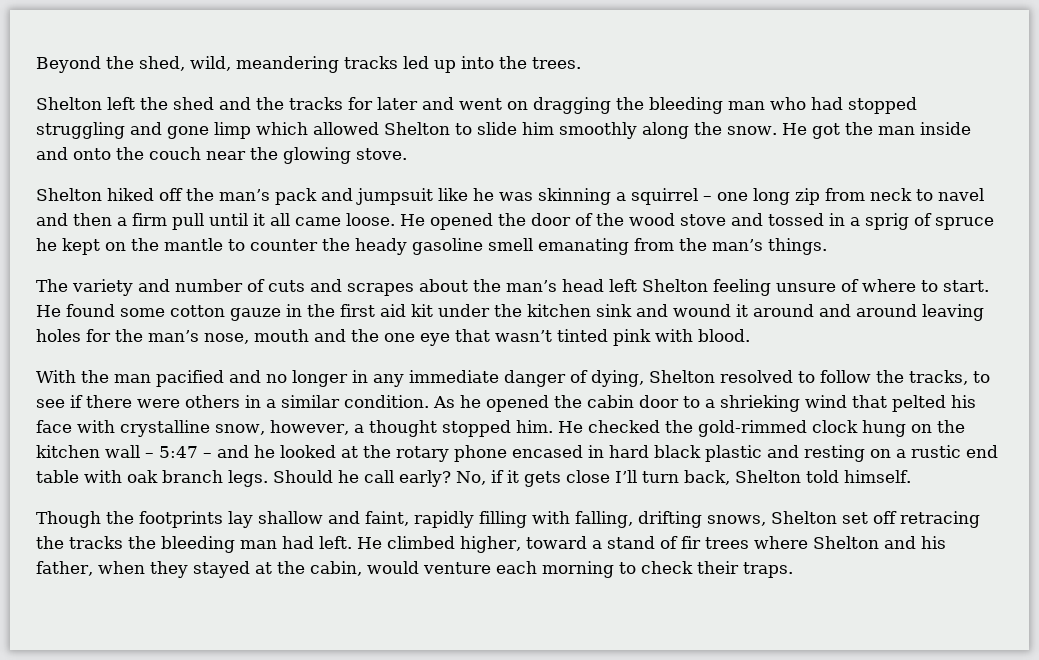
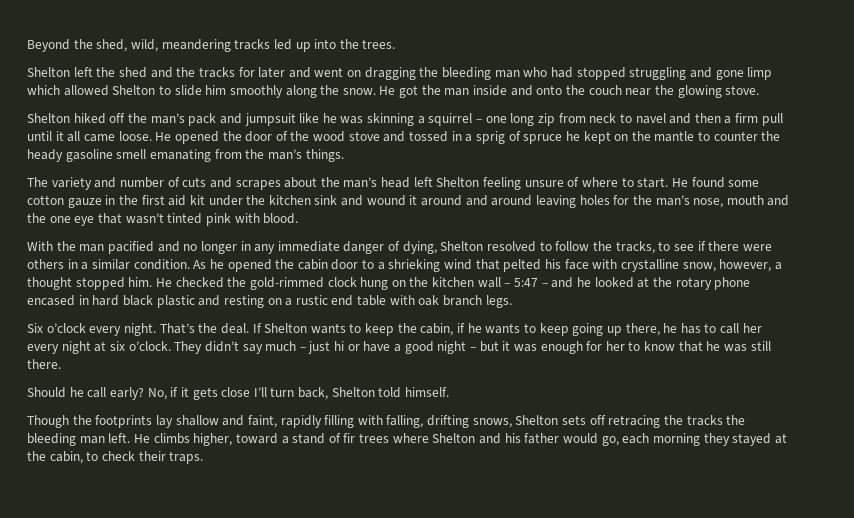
(268, 478) none -> [27,323,762,336] [27,341,771,354] [27,359,61,369] // Six o’clock every night. That’s the deal. If Shelton wants to keep the cabin, if he wants to keep going up there, he has to call her every night at six o’clock. They didn’t say much – just hi or have a good night – but it was enough for her to know that he was still there. //
[842,512,868,524] set -> [562,415,587,425] sets
[282,536,314,549] had -> (105, 440) none
[387,536,455,549] climbed -> [153,433,190,444] climbs
[36,561,145,576] father, when -> [524,433,700,446] father would go, each morning
[366,561,614,578] would venture each morning -> (83, 457) none

